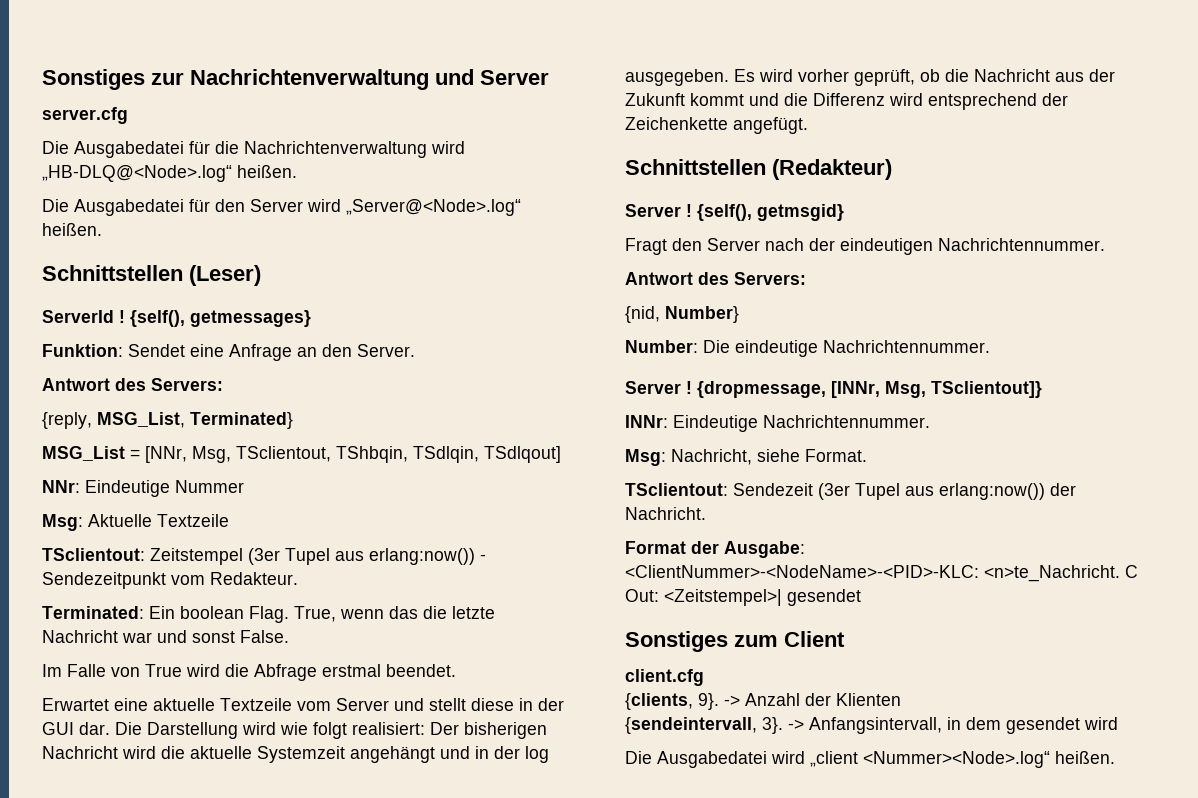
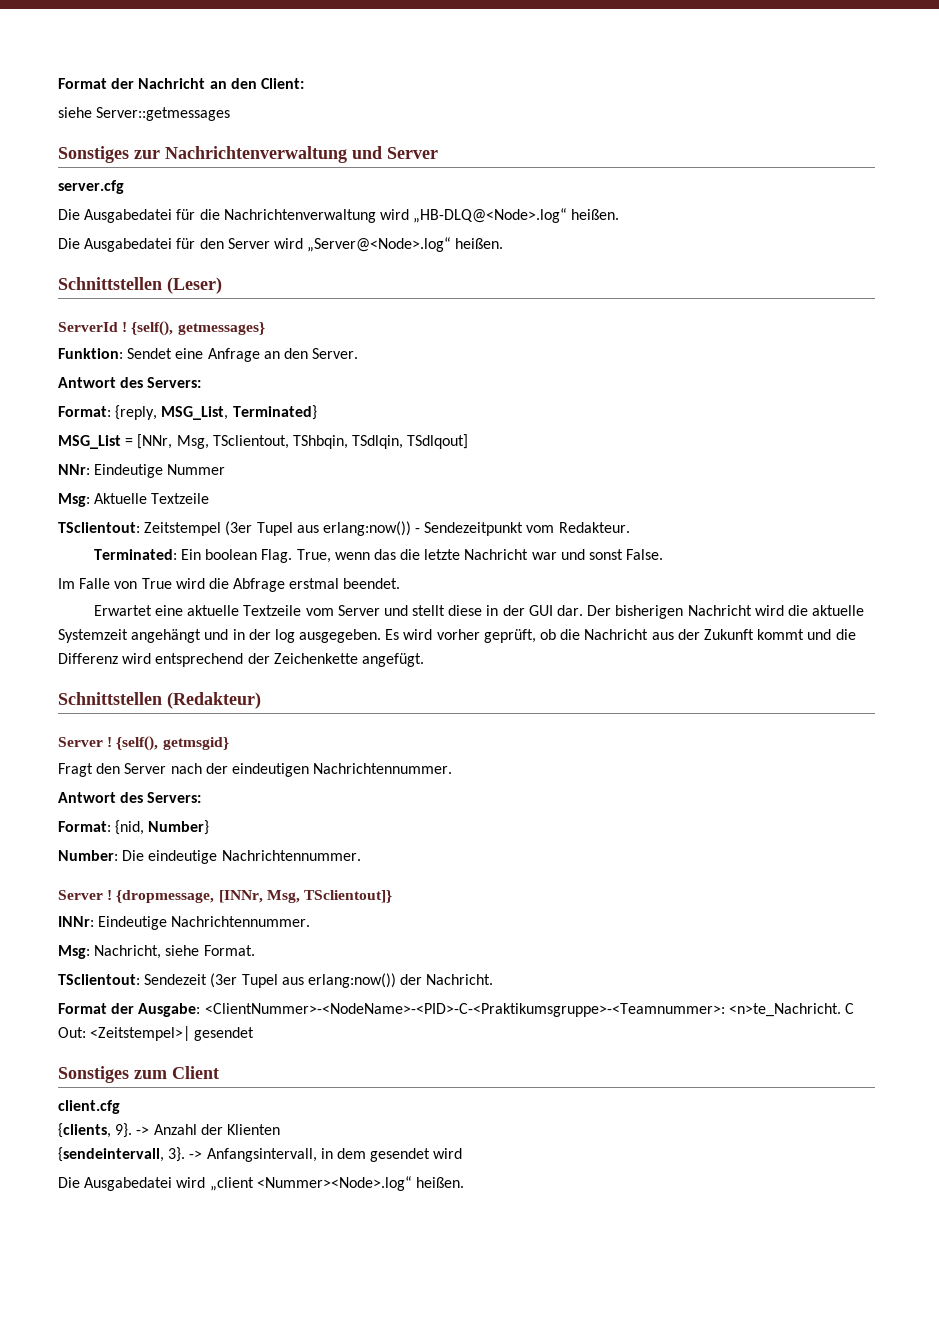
(42, 79) none -> [58,78,304,89] [58,107,231,121] Format der Nachricht an den Client: // siehe Server::getmessages //
(223, 384) none -> [58,406,111,417] Format:
[115,722,425,739] Die Darstellung wird wie folgt realisiert: -> (583, 610) none
(806, 278) none -> [58,821,111,832] Format:
[625,565,979,578] <ClientNummer>-<NodeName>-<PID>-KLC: -> [204,1003,725,1017] <ClientNummer>-<NodeName>-<PID>-C-<Praktikumsgruppe>-<Teamnummer>:

